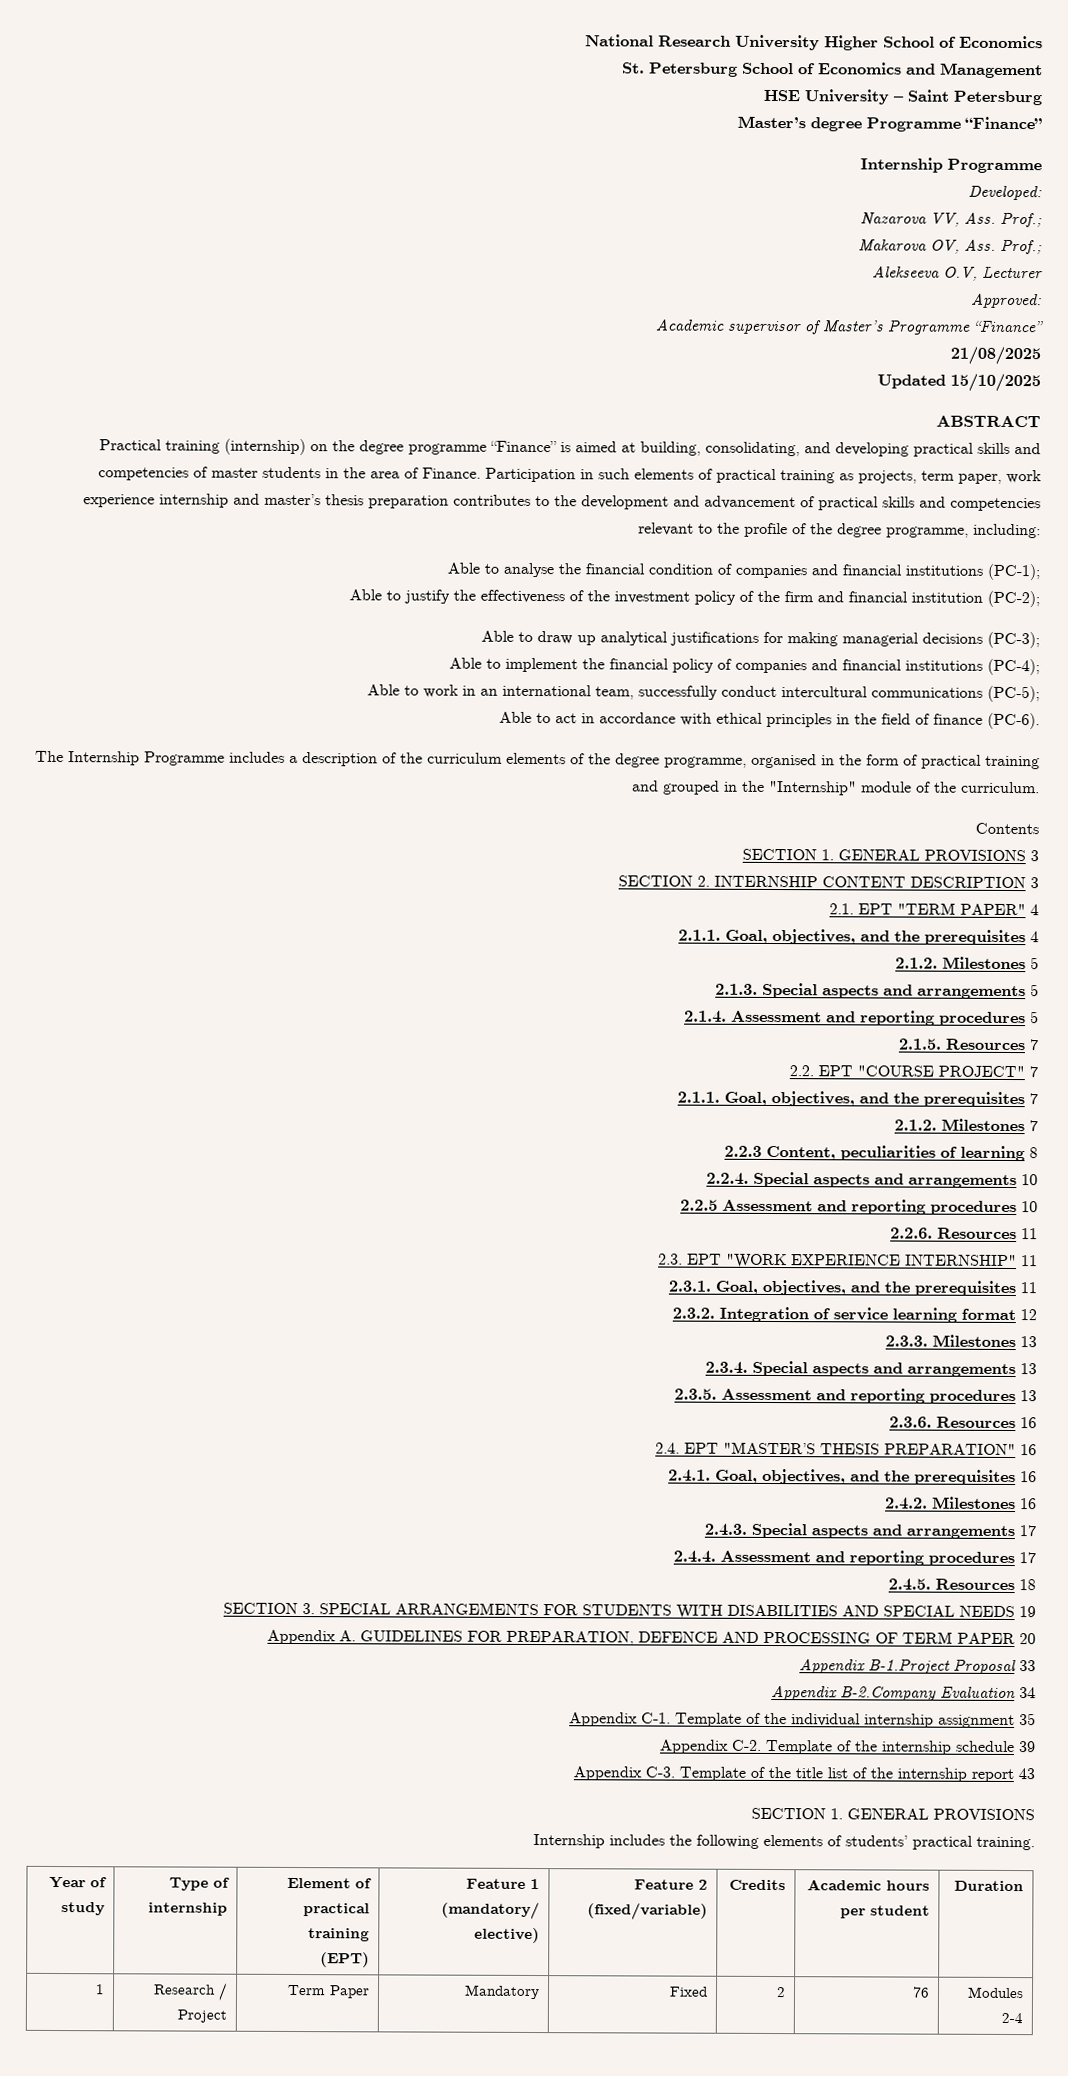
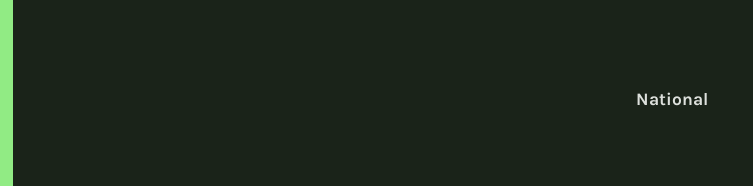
[658,34,1043,51] [622,62,1043,79] [763,89,1042,106] [737,115,1042,132] [860,157,1042,174] [968,185,1042,201] [860,211,1042,228] [858,238,1042,255] [872,265,1043,281] [971,292,1042,309] [655,318,1044,335] [950,346,1041,366] [877,373,1041,393] [936,415,1041,428] [99,438,1041,457] [98,466,1042,484] [83,493,1041,512] [638,522,1041,539] [447,562,1040,581] [349,589,1040,608] [481,630,1040,649] [449,657,1040,676] [367,684,1040,703] [499,711,1040,730] [35,750,1040,770] [632,780,1040,796] [975,822,1039,835] [742,848,1039,862] [618,875,1039,889] [829,902,1039,916] [678,928,1039,946] [895,956,1039,970] [715,982,1039,1000] [684,1010,1039,1027] [898,1038,1038,1051] [789,1065,1038,1078] [677,1090,1038,1108] [894,1118,1038,1132] [724,1145,1038,1162] [706,1171,1038,1189] [680,1199,1038,1216] [890,1227,1038,1240] [658,1253,1038,1269] [668,1279,1037,1297] [672,1306,1037,1323] [885,1334,1037,1348] [705,1360,1037,1378] [674,1388,1037,1405] [889,1416,1037,1429] [655,1441,1037,1456] [668,1468,1037,1486] [885,1496,1037,1510] [704,1522,1036,1540] [673,1550,1036,1567] [888,1578,1036,1591] [223,1602,1036,1619] [267,1629,1036,1646] [799,1658,1036,1675] [771,1684,1036,1701] [569,1712,1036,1729] [660,1739,1036,1755] [573,1766,1035,1783] [751,1807,1035,1821] [533,1834,1035,1851] [48,1876,107,1889] [60,1902,105,1916] [168,1877,230,1891] [147,1902,228,1916] [286,1877,372,1889] [302,1903,370,1917] [307,1928,370,1942] [319,1952,370,1968] [465,1878,540,1890] [440,1901,540,1920] [473,1927,540,1944] [633,1879,708,1890] [586,1902,708,1920] [728,1879,786,1891] [806,1879,930,1891] [839,1905,930,1919] [953,1880,1024,1892] [94,1984,105,1995] [152,1982,228,2001] [176,2009,227,2023] [286,1984,370,1999] [463,1984,540,2000] [668,1986,708,1997] [775,1987,786,1998] [911,1986,930,1998] [966,1986,1024,1999] [1000,2012,1023,2024] Research University Higher School of Economics // St. Petersburg School of Economics and Management // HSE University – Saint Petersburg // Master’s degree Programme “Finance” // Internship Programme // Developed: // Nazarova VV, Ass. Prof.; // Makarova OV, Ass. Prof.; // Alekseeva O.V, Lecturer // Approved: // Academic supervisor of Master’s Programme “Finance” // 21/08/2025 // Updated 15/10/2025 // ABSTRACT // Practical training (internship) on the degree programme “Finance” is aimed at building, consolidating, and developing practical skills and competencies of master students in the area of Finance. Participation in such elements of practical training as projects, term paper, work experience internship and master’s thesis preparation contributes to the development and advancement of practical skills and competencies relevant to the profile of the degree programme, including: // Able to analyse the financial condition of companies and financial institutions (PC-1); // Able to justify the effectiveness of the investment policy of the firm and financial institution (PC-2); // Able to draw up analytical justifications for making managerial decisions (PC-3); // Able to implement the financial policy of companies and financial institutions (PC-4); // Able to work in an international team, successfully conduct intercultural communications (PC-5); // Able to act in accordance with ethical principles in the field of finance (PC-6). // The Internship Programme includes a description of the curriculum elements of the degree programme, organised in the form of practical training and grouped in the "Internship" module of the curriculum. // Contents // SECTION 1. GENERAL PROVISIONS 3 // SECTION 2. INTERNSHIP CONTENT DESCRIPTION 3 // 2.1. EPT "TERM PAPER" 4 // 2.1.1. Goal, objectives, and the prerequisites 4 // 2.1.2. Milestones 5 // 2.1.3. Special aspects and arrangements 5 // 2.1.4. Assessment and reporting procedures 5 // 2.1.5. Resources 7 // 2.2. EPT "COURSE PROJECT" 7 // 2.1.1. Goal, objectives, and the prerequisites 7 // 2.1.2. Milestones 7 // 2.2.3 Content, peculiarities of learning 8 // 2.2.4. Special aspects and arrangements 10 // 2.2.5 Assessment and reporting procedures 10 // 2.2.6. Resources 11 // 2.3. EPT "WORK EXPERIENCE INTERNSHIP" 11 // 2.3.1. Goal, objectives, and the prerequisites 11 // 2.3.2. Integration of service learning format 12 // 2.3.3. Milestones 13 // 2.3.4. Special aspects and arrangements 13 // 2.3.5. Assessment and reporting procedures 13 // 2.3.6. Resources 16 // 2.4. EPT "MASTER’S THESIS PREPARATION" 16 // 2.4.1. Goal, objectives, and the prerequisites 16 // 2.4.2. Milestones 16 // 2.4.3. Special aspects and arrangements 17 // 2.4.4. Assessment and reporting procedures 17 // 2.4.5. Resources 18 // SECTION 3. SPECIAL ARRANGEMENTS FOR STUDENTS WITH DISABILITIES AND SPECIAL NEEDS 19 // Appendix A. GUIDELINES FOR PREPARATION, DEFENCE AND PROCESSING OF TERM PAPER 20 // Appendix B-1.Project Proposal 33 // Appendix B-2.Company Evaluation 34 // Appendix С-1. Template of the individual internship assignment 35 // Appendix С-2. Template of the internship schedule 39 // Appendix С-3. Template of the title list of the internship report 43 // SECTION 1. GENERAL PROVISIONS // Internship includes the following elements of students’ practical training. // Year of study | Type of internship | Element of practical training // (EPT) | Feature 1 (mandatory/ elective) | Feature 2 (fixed/variable) | Credits | Academic hours per student | Duration // 1 | Research / Project | Term Paper | Mandatory | Fixed | 2 | 76 | Modules 2-4 -> (708, 99) none

